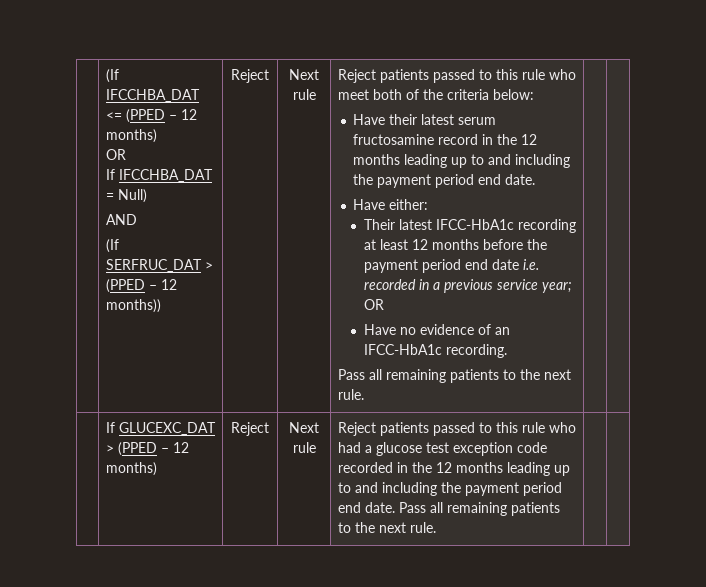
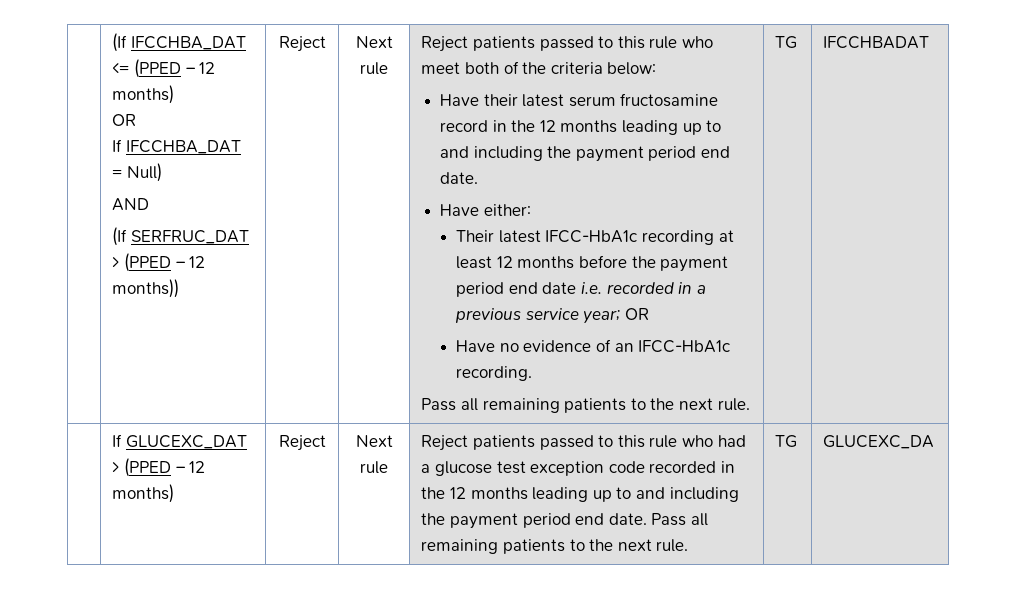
(364, 394) | -> [775,36,798,49] [823,36,930,49] TG | IFCCHBADAT
(436, 527) | -> [775,435,798,448] [823,435,935,449] TG | GLUCEXC_DA

